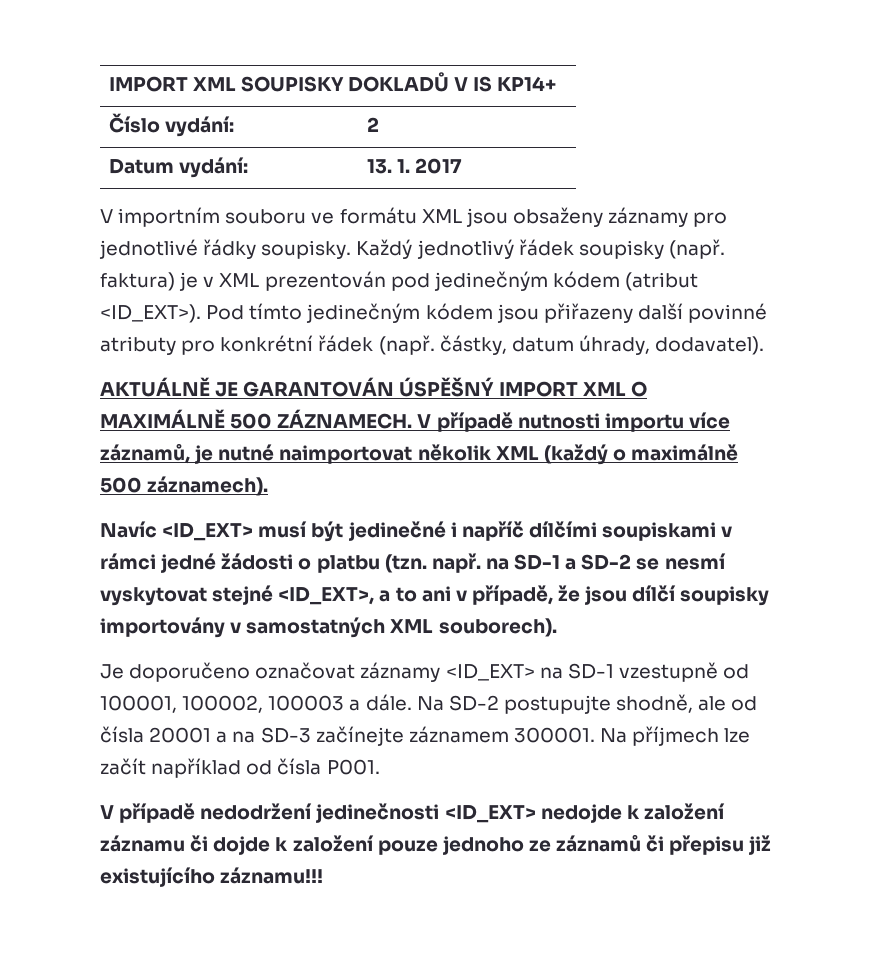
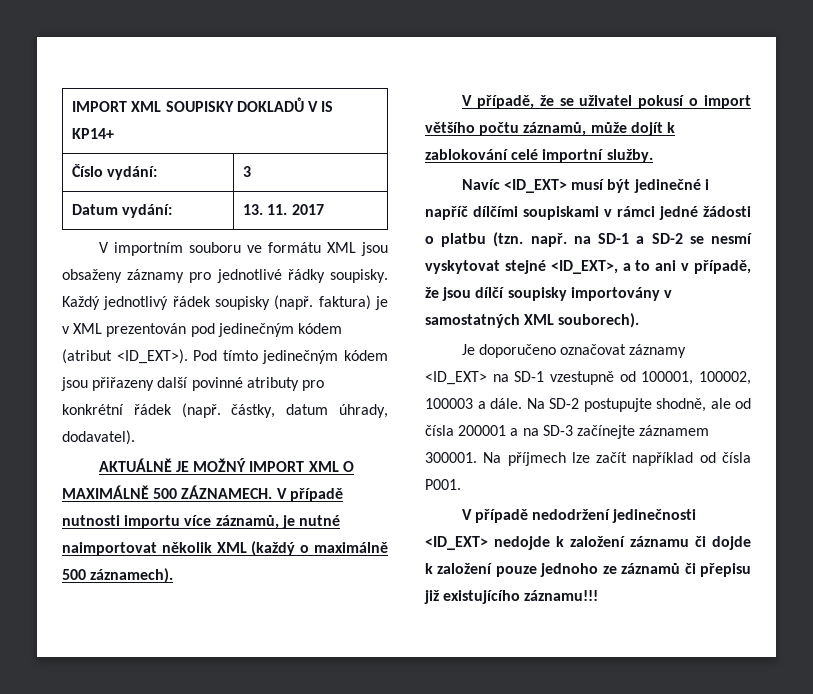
[366,117,379,132] 2 -> [243,166,252,177] 3
[396,159,410,173] 1. -> [267,204,288,215] 11.
[243,377,495,397] GARANTOVÁN ÚSPĚŠNÝ -> [193,458,247,472] MOŽNÝ
(269, 486) none -> [461,95,751,109] [425,122,675,136] [425,149,653,163] // V případě, že se uživatel pokusí o import většího počtu záznamů, může dojít k zablokování celé importní služby.
[149,727,212,743] 20001 -> [458,425,507,436] 200001

